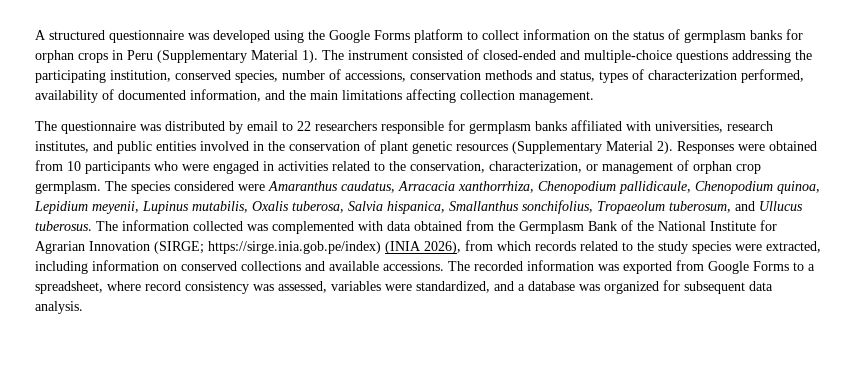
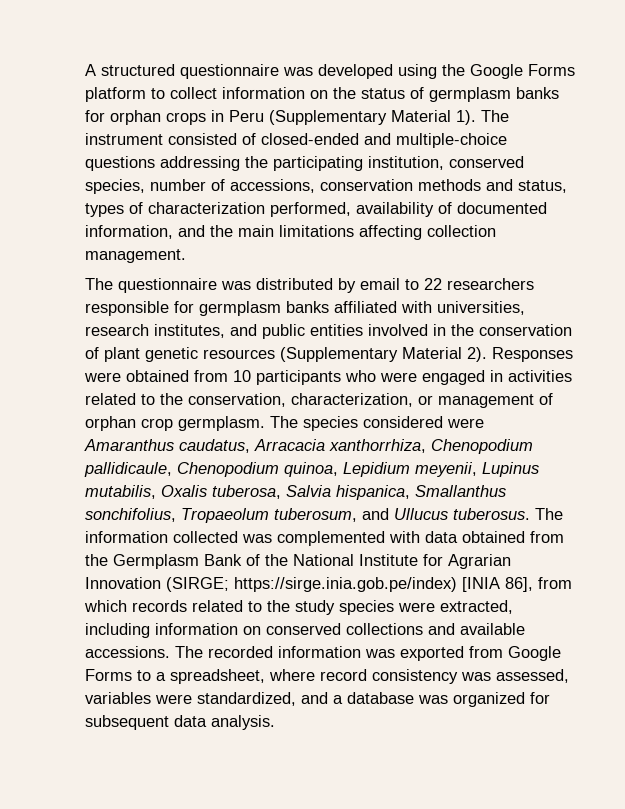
[385,241,461,254] (INIA 2026), -> [462,577,533,592] [INIA 86],

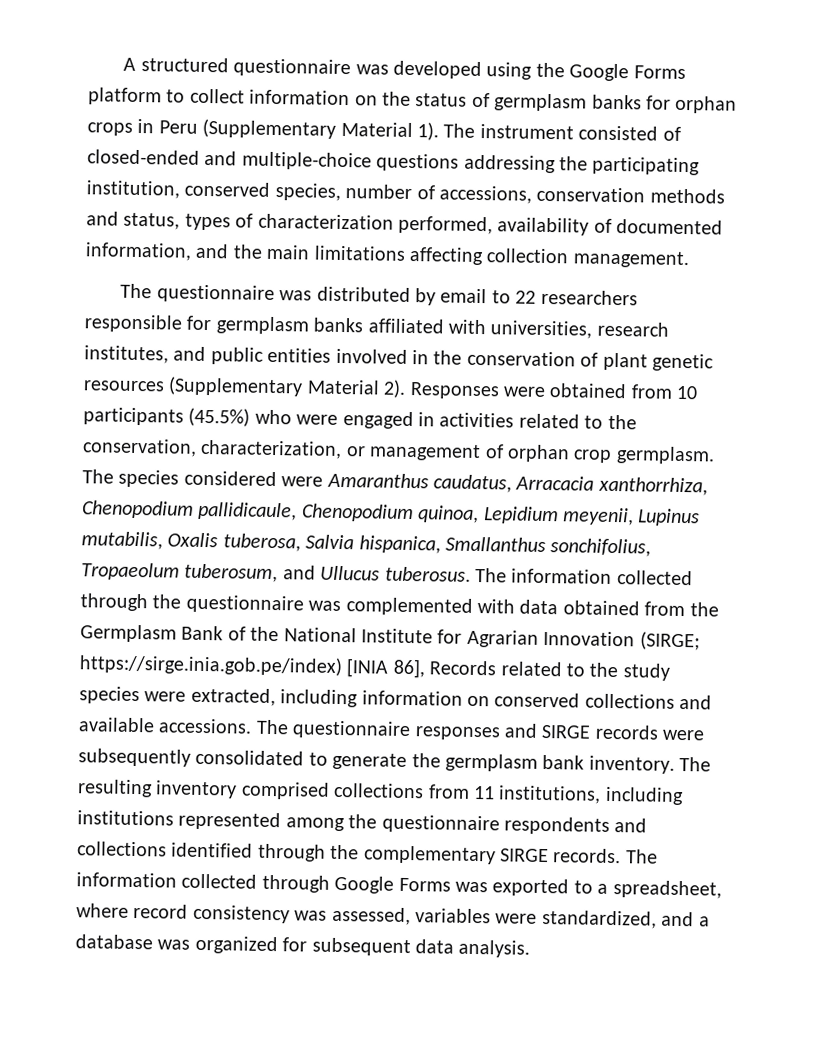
(341, 377) none -> [188,407,251,427] (45.5%)
(238, 537) none -> [80,593,304,614] through the questionnaire
[538,577,572,589] [84,600,187,612] from which records -> [429,660,497,676] Records
[208,646,561,661] [85,669,132,681] recorded information was exported from Google Forms -> [292,720,705,741] [78,748,712,774] [77,779,684,806] [77,810,648,835] [77,841,658,865] [76,872,570,897] questionnaire responses and SIRGE records were subsequently consolidated to generate the germplasm bank inventory. The resulting inventory comprised collections from 11 institutions, including institutions represented among the questionnaire respondents and collections identified through the complementary SIRGE records. The information collected through Google Forms was exported

